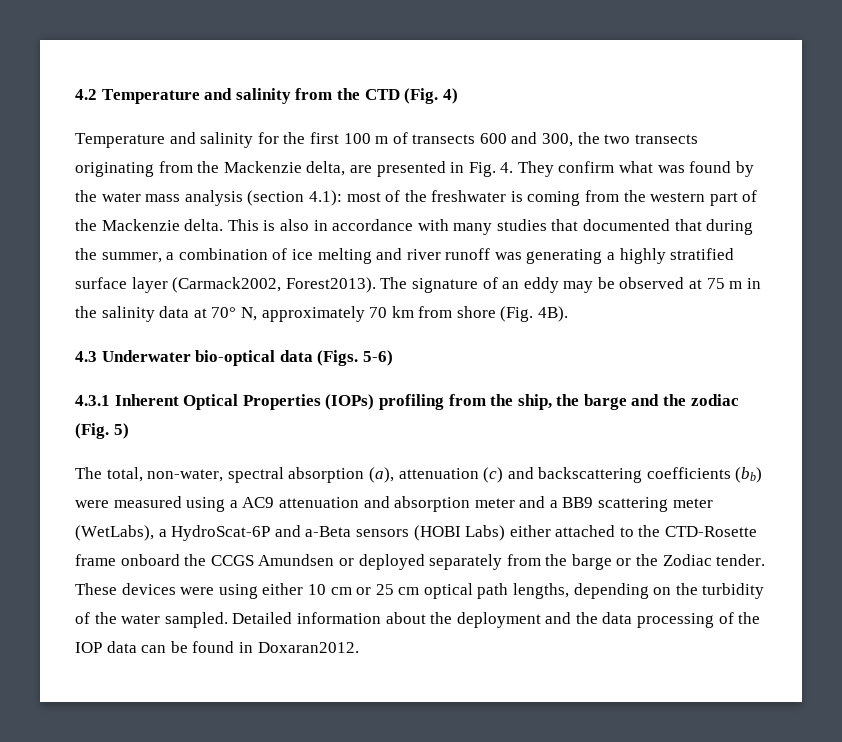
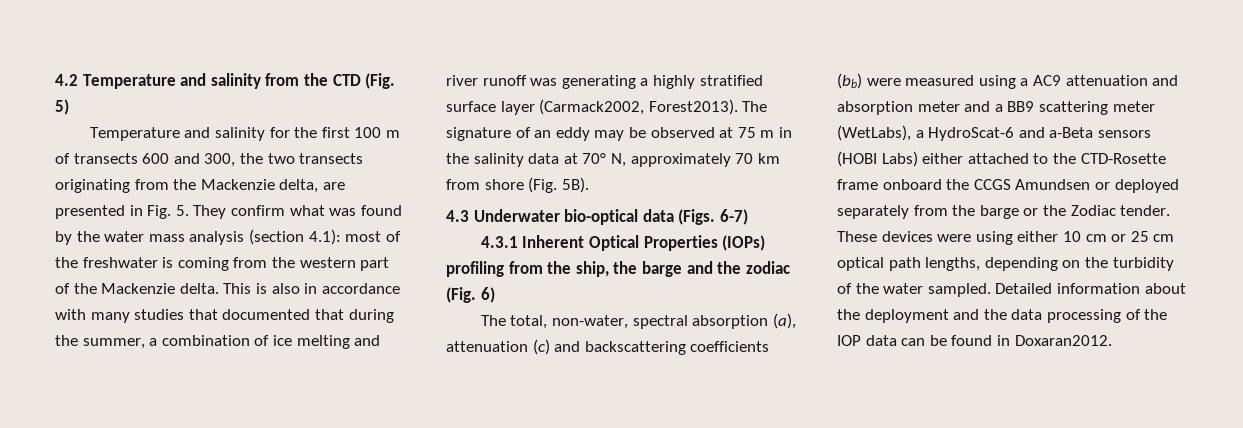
[442,88,458,104] 4) -> [55,99,69,115] 5)
[500,162,514,173] 4. -> [175,205,189,216] 5.
[538,306,569,322] 4B). -> [561,177,589,193] 5B).
[362,350,393,366] 5-6) -> [719,209,748,225] 6-7)
[113,423,129,439] 5) -> [480,287,495,303] 6)
[171,525,271,541] HydroScat-6P -> [928,127,1015,141] HydroScat-6

